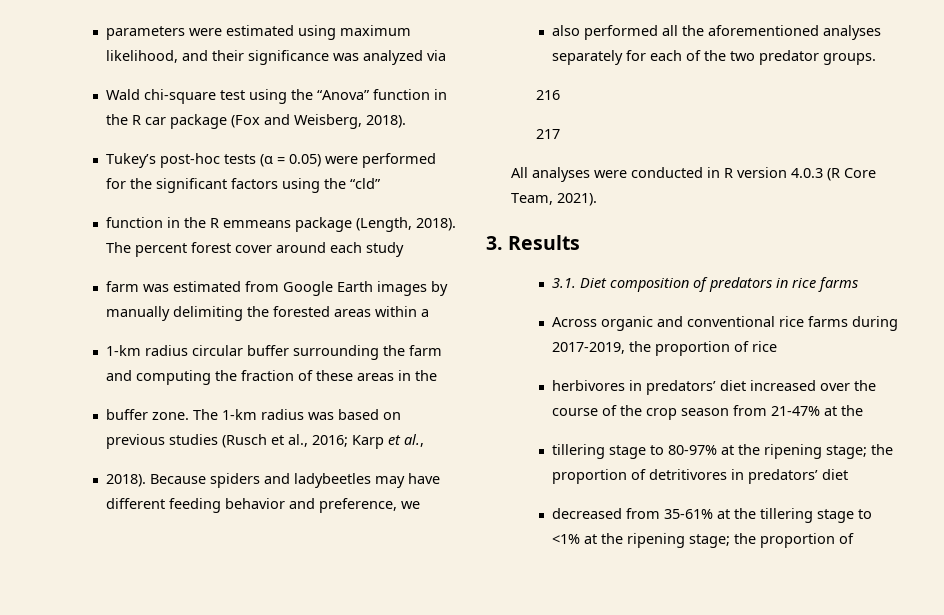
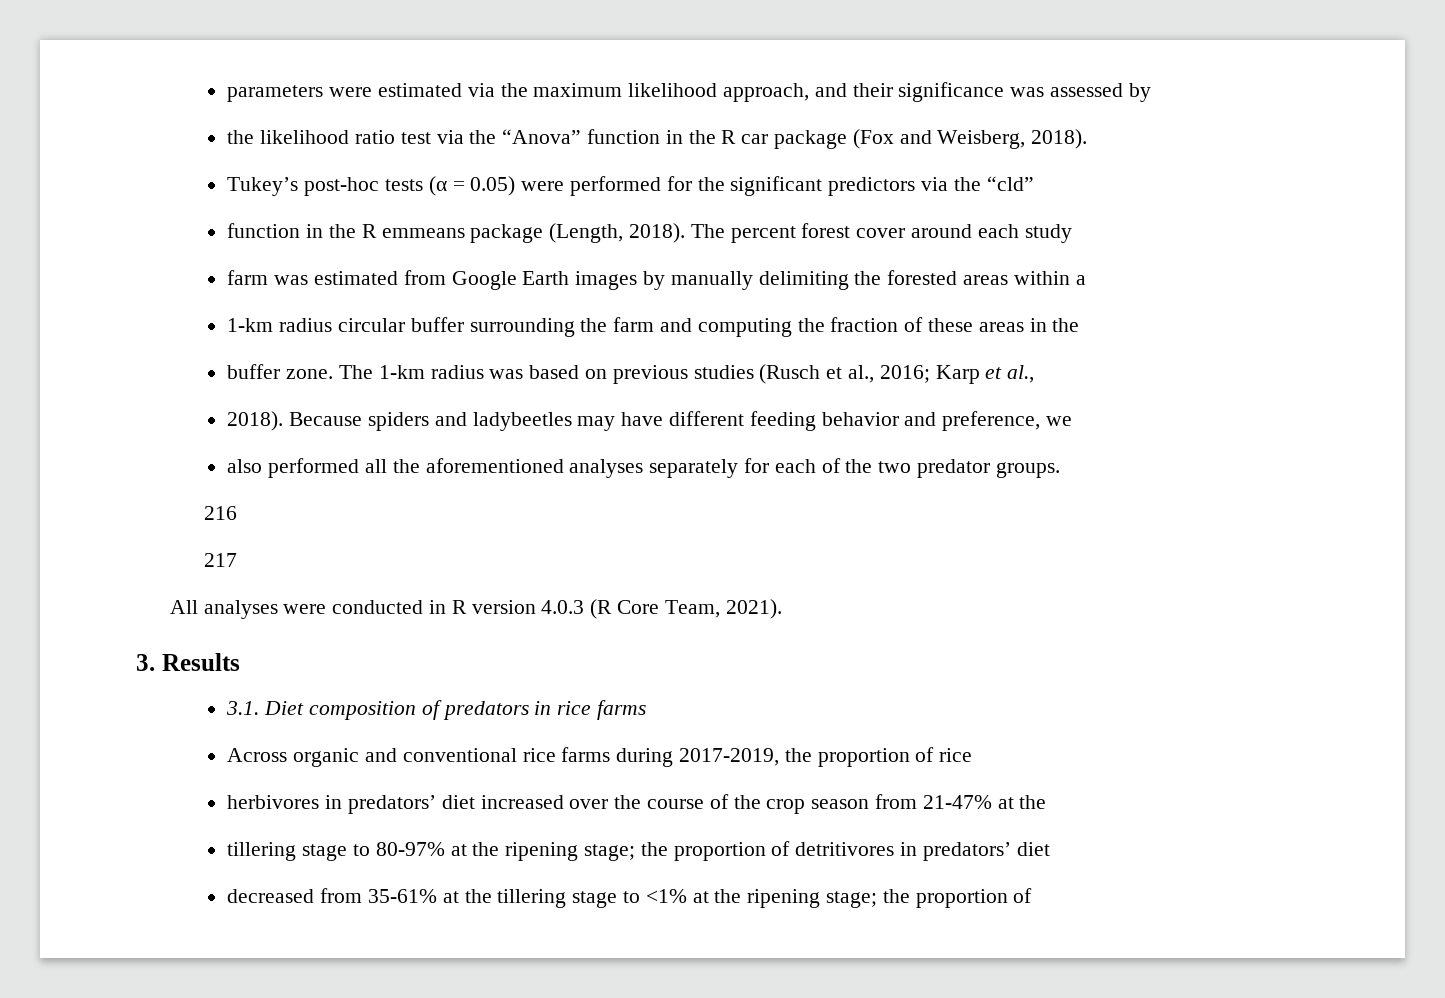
[298,25,412,40] [106,50,447,65] [106,89,288,104] using maximum likelihood, and their significance was analyzed via // Wald chi-square test using -> [467,82,1151,102] [227,130,464,144] via the maximum likelihood approach, and their significance was assessed by // the likelihood ratio test via
[231,178,321,193] factors using -> [828,177,948,196] predictors via

